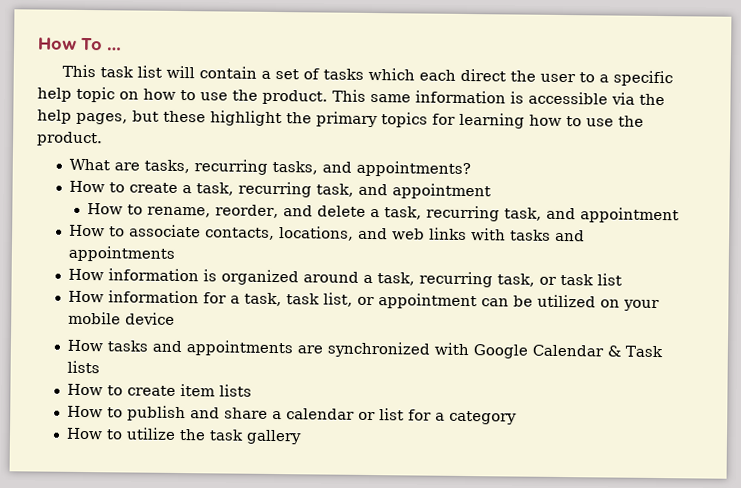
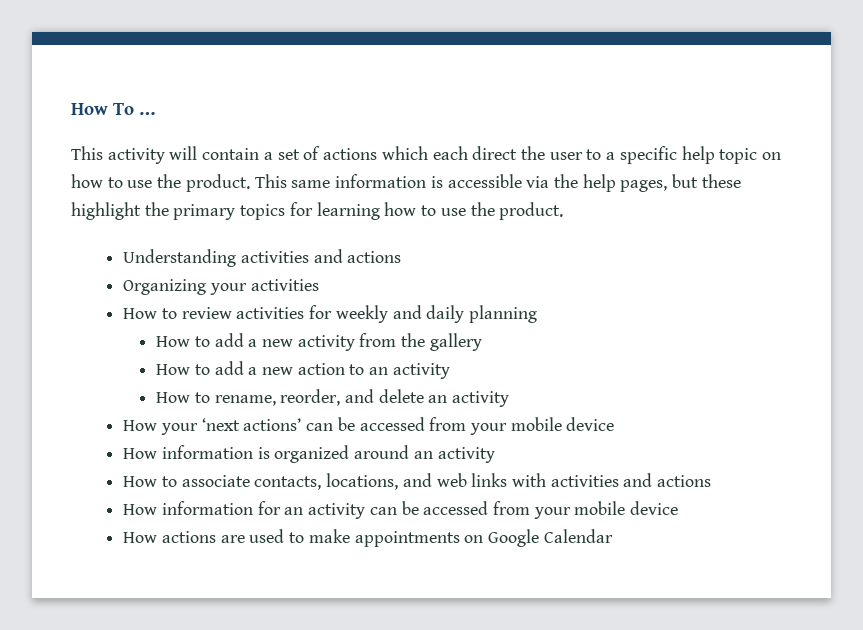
[99,65,162,78] task list -> [107,148,165,164] activity
[322,68,364,80] tasks -> [323,148,378,160] actions
[69,158,472,178] [69,180,492,200] What are tasks, recurring tasks, and appointments? // How to create a task, recurring task, and appointment -> [123,249,402,267] [123,279,319,295] [123,305,537,323] [156,333,482,351] [156,361,450,379] Understanding activities and actions // Organizing your activities // How to review activities for weekly and daily planning // How to add a new activity from the gallery // How to add a new action to an activity
[369,205,679,224] a task, recurring task, and appointment -> [428,391,510,407] [123,417,615,435] [123,445,495,463] an activity // How your ‘next actions’ can be accessed from your mobile device // How information is organized around an activity
[510,229,586,242] [68,245,176,262] [68,268,623,288] [68,290,661,312] [68,311,176,325] [67,339,664,359] [67,360,101,374] [67,383,253,397] [67,405,518,425] [66,427,303,445] tasks and appointments // How information is organized around a task, recurring task, or task list // How information for a task, task list, or appointment can be utilized on your mobile device // How tasks and appointments are synchronized with Google Calendar & Task lists // How to create item lists // How to publish and share a calendar or list for a category // How to utilize the task gallery -> [550,473,712,487] [123,501,679,519] [123,529,613,547] activities and actions // How information for an activity can be accessed from your mobile device // How actions are used to make appointments on Google Calendar

